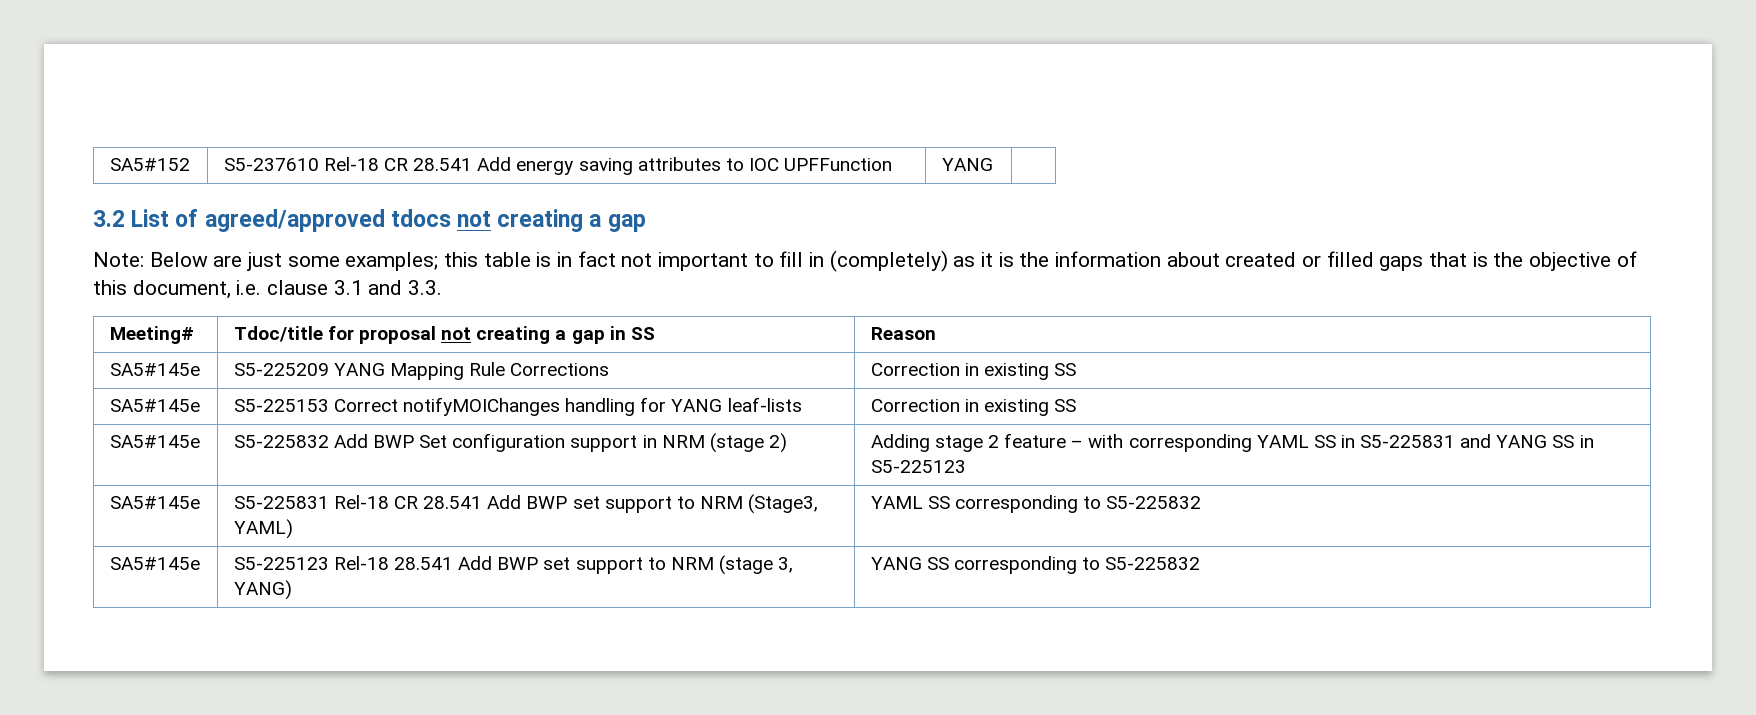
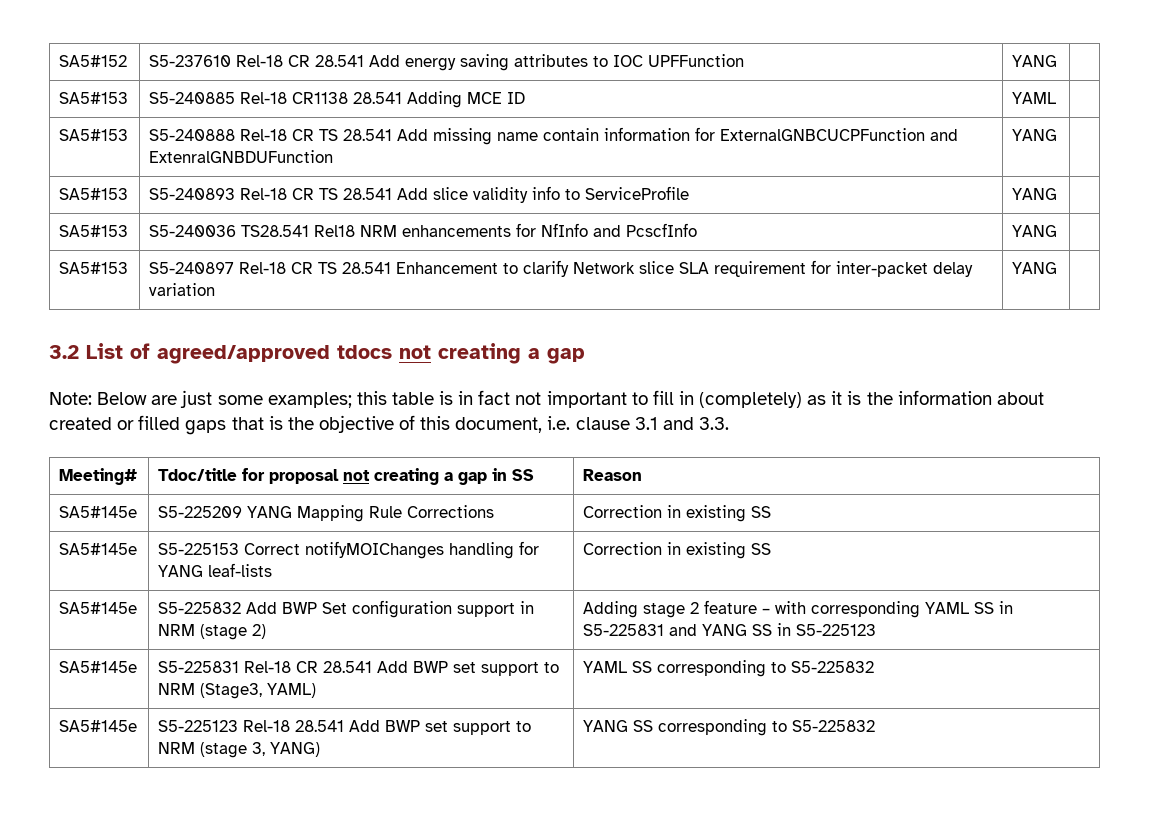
(993, 164) none -> [59,92,129,104] [149,91,526,108] [1012,92,1057,104] [59,129,129,141] [149,127,959,145] [149,150,334,163] [1012,129,1058,141] [59,188,129,200] [149,186,690,203] [1012,188,1058,200] [59,225,129,237] [149,223,698,237] [1012,225,1058,237] [59,262,129,274] [149,260,974,277] [149,283,216,296] [1012,262,1058,274] // SA5#153 | S5-240885 Rel-18 CR1138 28.541 Adding MCE ID | YAML | // SA5#153 | S5-240888 Rel-18 CR TS 28.541 Add missing name contain information for ExternalGNBCUCPFunction and ExtenralGNBDUFunction | YANG | // SA5#153 | S5-240893 Rel-18 CR TS 28.541 Add slice validity info to ServiceProfile | YANG | // SA5#153 | S5-240036 TS28.541 Rel18 NRM enhancements for NfInfo and PcscfInfo | YANG | // SA5#153 | S5-240897 Rel-18 CR TS 28.541 Enhancement to clarify Network slice SLA requirement for inter-packet delay variation | YANG |

